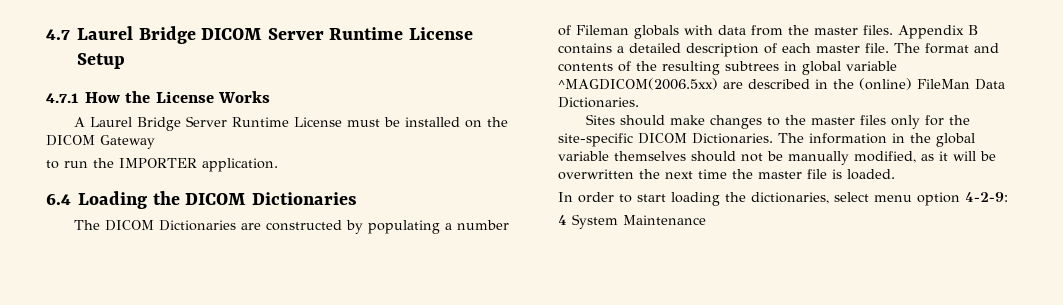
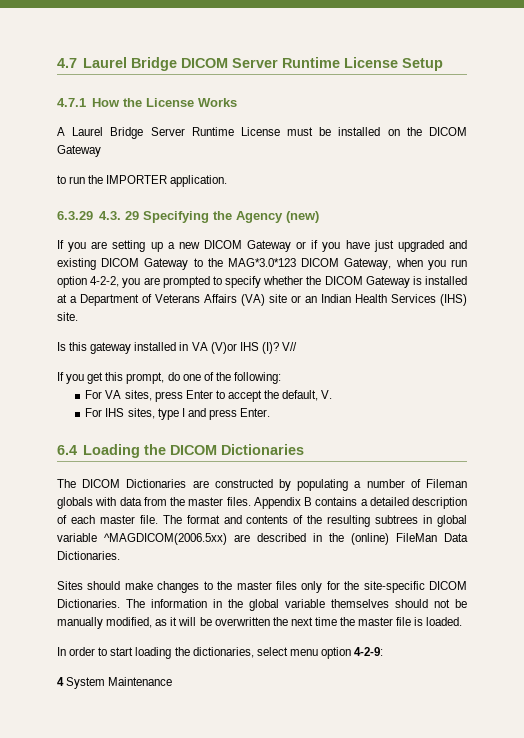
(278, 165) none -> [57,211,319,223] [57,240,467,252] [57,258,467,270] [57,276,467,288] [57,294,467,306] [57,312,78,321] [57,342,297,354] [57,372,281,384] [85,390,333,402] [85,408,271,420] // 6.3.29 4.3. 29 Specifying the Agency (new) // If you are setting up a new DICOM Gateway or if you have just upgraded and existing DICOM Gateway to the MAG*3.0*123 DICOM Gateway, when you run option 4-2-2, you are prompted to specify whether the DICOM Gateway is installed at a Department of Veterans Affairs (VA) site or an Indian Health Services (IHS) site. // Is this gateway installed in VA (V)or IHS (I)? V// // If you get this prompt, do one of the following: // For VA sites, press Enter to accept the default, V. // For IHS sites, type I and press Enter.

